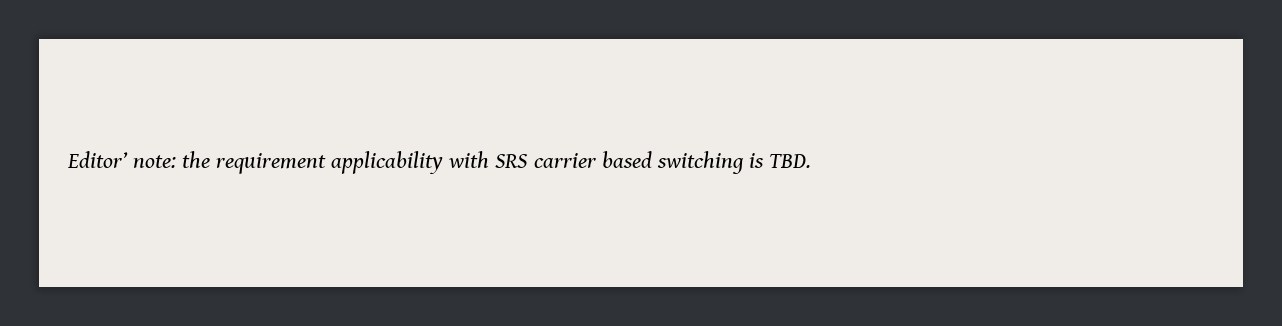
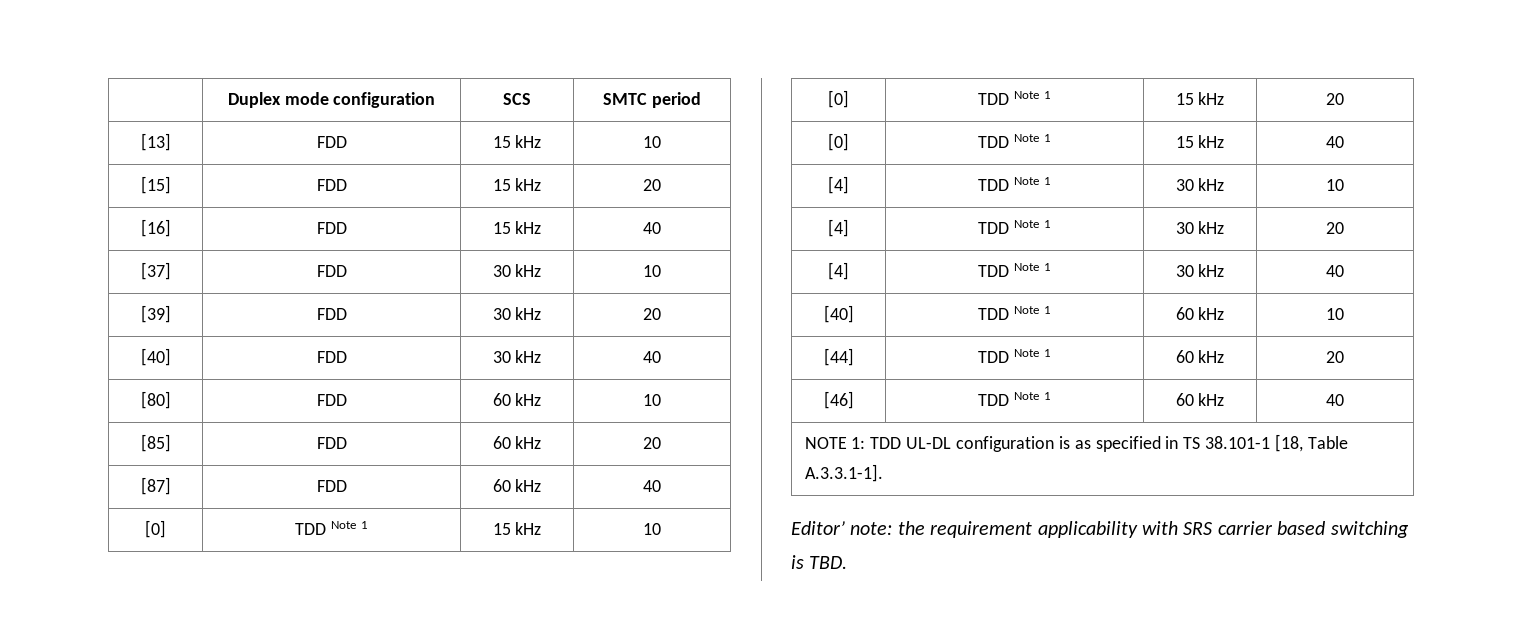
(67, 159) none -> [227,92,436,108] [503,93,531,105] [603,92,701,108] [140,133,171,151] [316,136,347,148] [492,135,542,148] [643,136,661,148] [140,176,171,194] [316,179,347,191] [492,178,542,191] [643,179,661,191] [140,219,171,237] [316,222,347,234] [492,221,542,234] [643,222,661,234] [140,262,171,280] [316,265,347,277] [492,264,542,277] [643,265,661,277] [140,305,171,323] [316,308,347,320] [492,307,542,320] [643,308,661,320] [140,348,171,366] [316,351,347,363] [492,350,542,363] [643,351,661,363] [140,391,171,409] [316,394,347,406] [492,393,542,406] [643,394,661,406] [140,434,171,452] [316,437,347,449] [492,436,542,449] [643,437,661,449] [140,477,171,495] [316,480,347,492] [492,479,542,492] [643,480,661,492] [145,520,166,538] [295,521,368,535] [492,522,542,535] [643,523,661,535] [828,90,849,108] [978,91,1051,105] [1175,92,1225,105] [1326,93,1344,105] [828,133,849,151] [978,134,1051,148] [1175,135,1225,148] [1326,136,1344,148] [828,176,849,194] [978,177,1051,191] [1175,178,1225,191] [1326,179,1344,191] [828,219,849,237] [978,220,1051,234] [1175,221,1225,234] [1326,222,1344,234] [828,262,849,280] [978,263,1051,277] [1175,264,1225,277] [1326,265,1344,277] [823,305,854,323] [978,306,1051,320] [1175,307,1225,320] [1326,308,1344,320] [823,348,854,366] [978,349,1051,363] [1175,350,1225,363] [1326,351,1344,363] [823,391,854,409] [978,392,1051,406] [1175,393,1225,406] [1326,394,1344,406] [804,434,1348,452] [804,464,883,482] | Duplex mode configuration | SCS | SMTC period // [13] | FDD | 15 kHz | 10 // [15] | FDD | 15 kHz | 20 // [16] | FDD | 15 kHz | 40 // [37] | FDD | 30 kHz | 10 // [39] | FDD | 30 kHz | 20 // [40] | FDD | 30 kHz | 40 // [80] | FDD | 60 kHz | 10 // [85] | FDD | 60 kHz | 20 // [87] | FDD | 60 kHz | 40 // [0] | TDD Note 1 | 15 kHz | 10 // [0] | TDD Note 1 | 15 kHz | 20 // [0] | TDD Note 1 | 15 kHz | 40 // [4] | TDD Note 1 | 30 kHz | 10 // [4] | TDD Note 1 | 30 kHz | 20 // [4] | TDD Note 1 | 30 kHz | 40 // [40] | TDD Note 1 | 60 kHz | 10 // [44] | TDD Note 1 | 60 kHz | 20 // [46] | TDD Note 1 | 60 kHz | 40 // NOTE 1: TDD UL-DL configuration is as specified in TS 38.101-1 [18, Table A.3.3.1-1]. //

